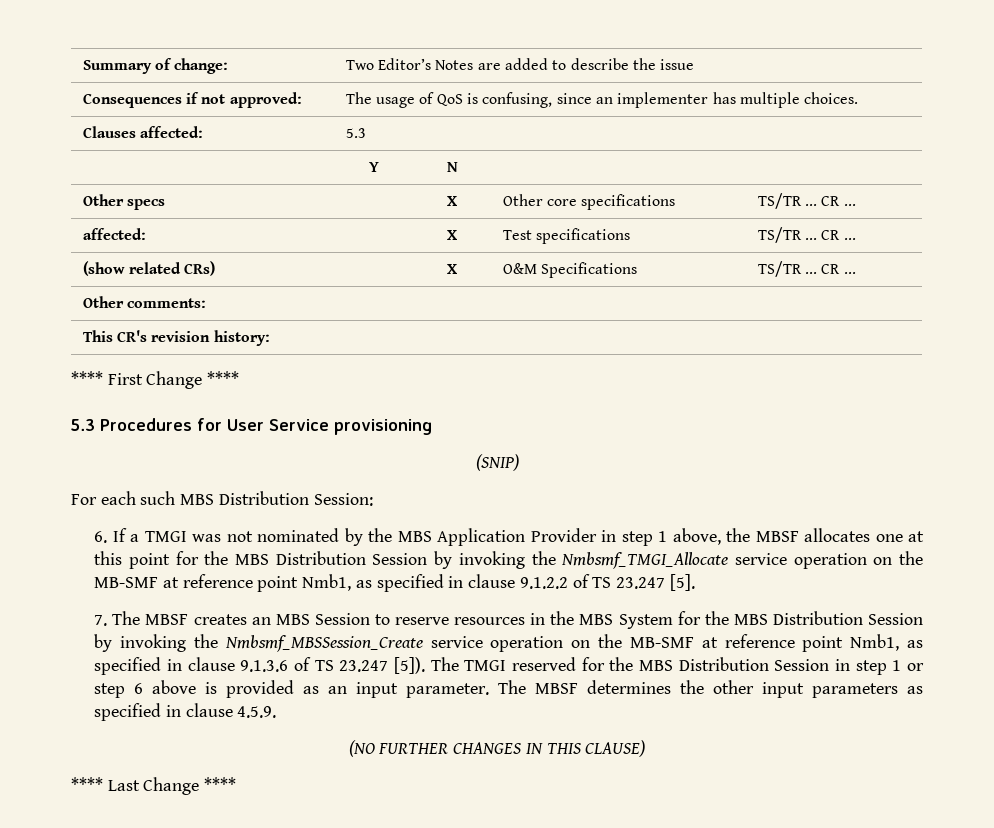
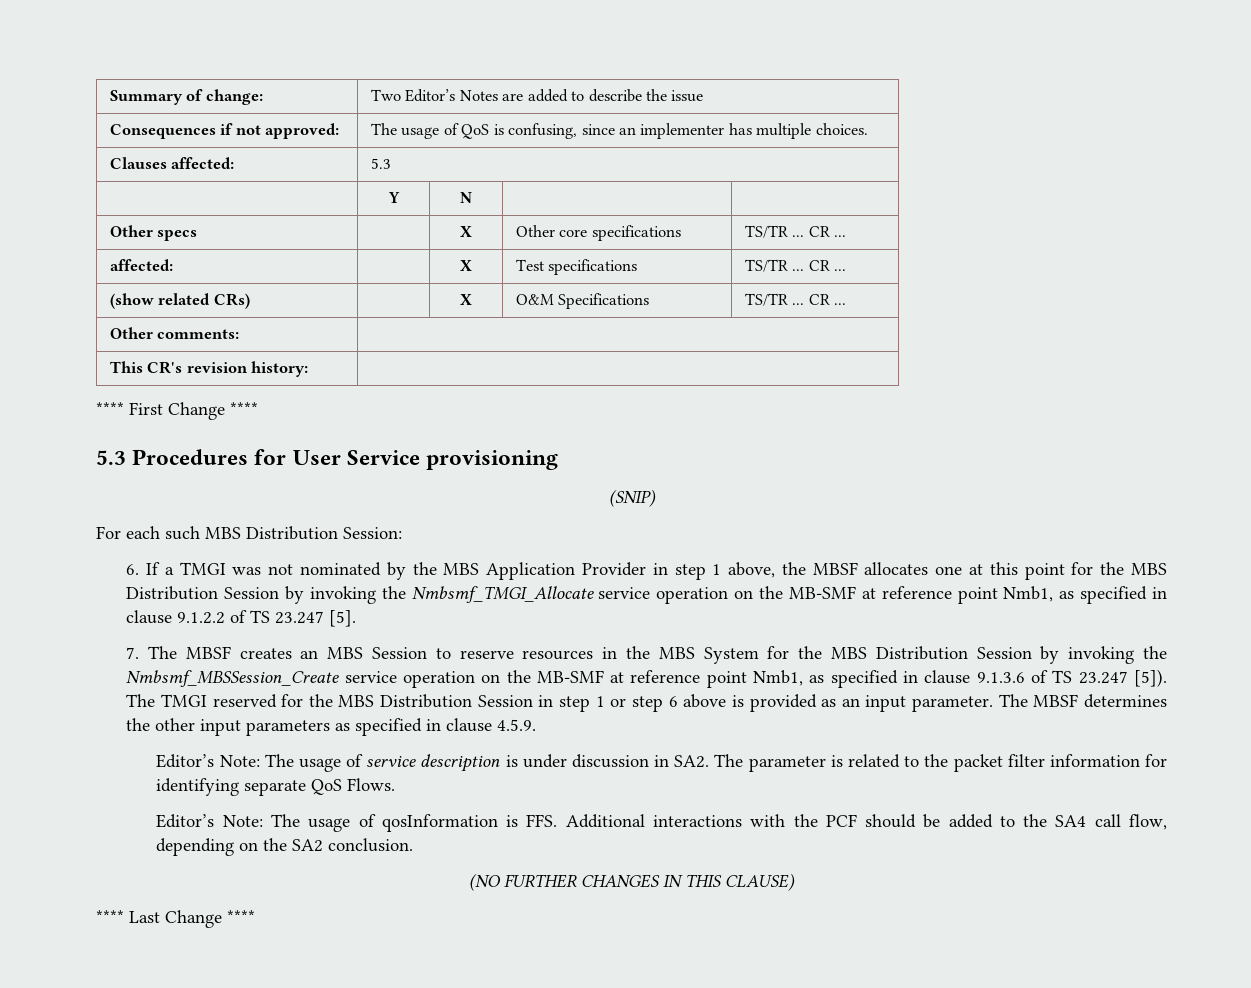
(277, 712) none -> [156,754,1167,772] [156,778,396,796] [156,814,1167,832] [156,838,414,856] // Editor’s Note: The usage of service description is under discussion in SA2. The parameter is related to the packet filter information for identifying separate QoS Flows. // Editor’s Note: The usage of qosInformation is FFS. Additional interactions with the PCF should be added to the SA4 call flow, depending on the SA2 conclusion.

